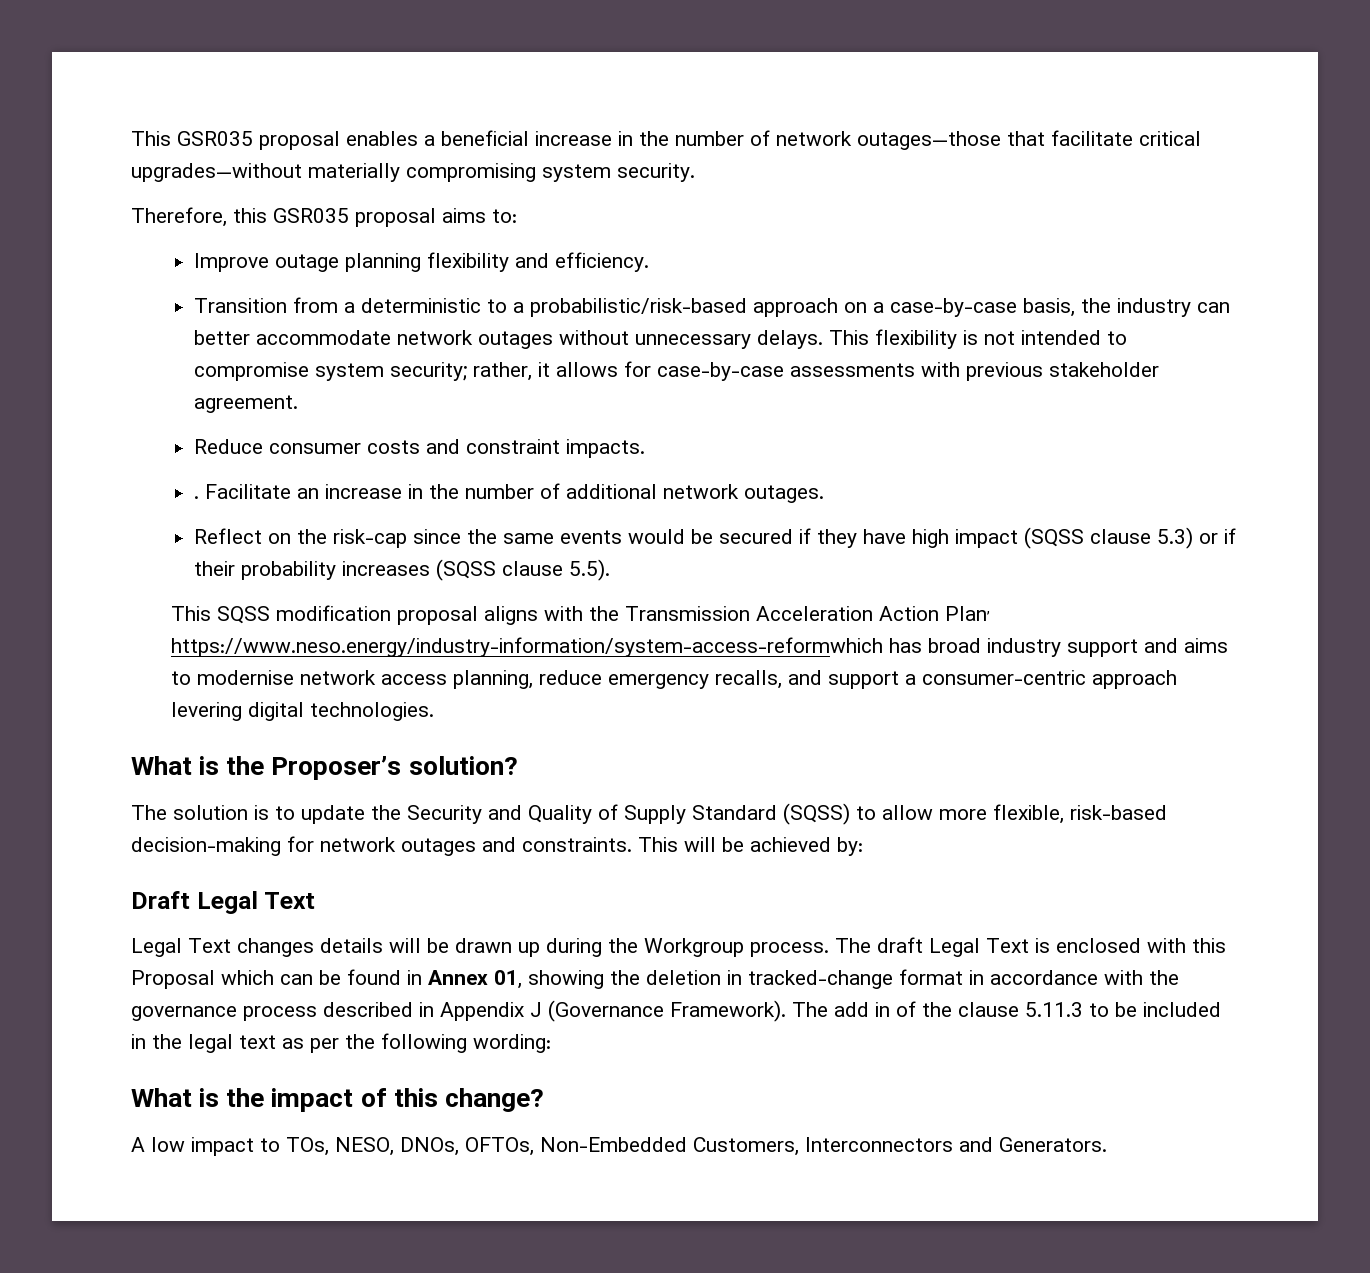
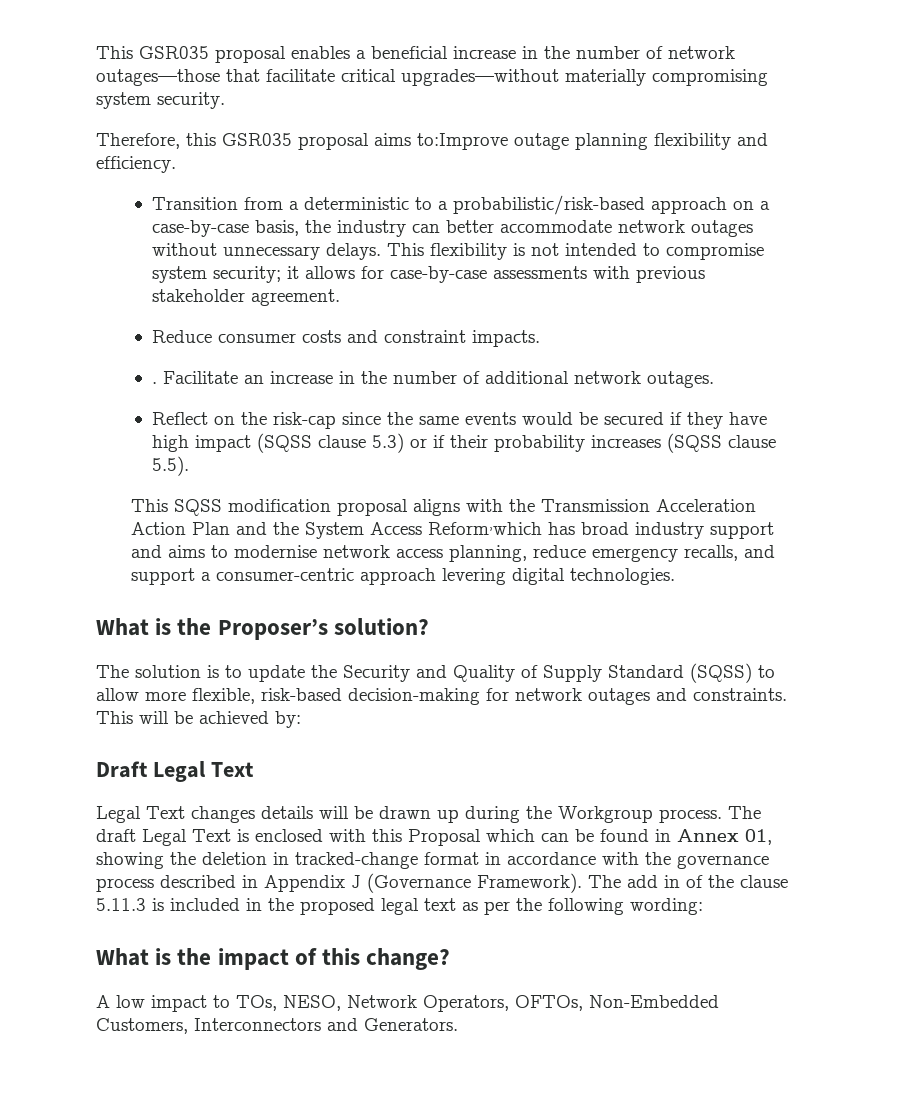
[492,209,517,223] [193,253,269,272] to: // Improve -> [417,133,508,150] to:Improve
[472,362,532,381] rather, -> (281, 274) none
[944,606,990,621] [170,637,883,657] Plan, https://www.neso.energy/industry-information/system-access-reformwhich -> [191,522,542,539] Plan and the System Access Reform,which
[1089,1002,1137,1017] to be -> [152,898,164,911] is
(182, 1041) none -> [300,898,375,915] proposed
[400,1137,459,1156] DNOs, -> [347,995,509,1012] Network Operators,

